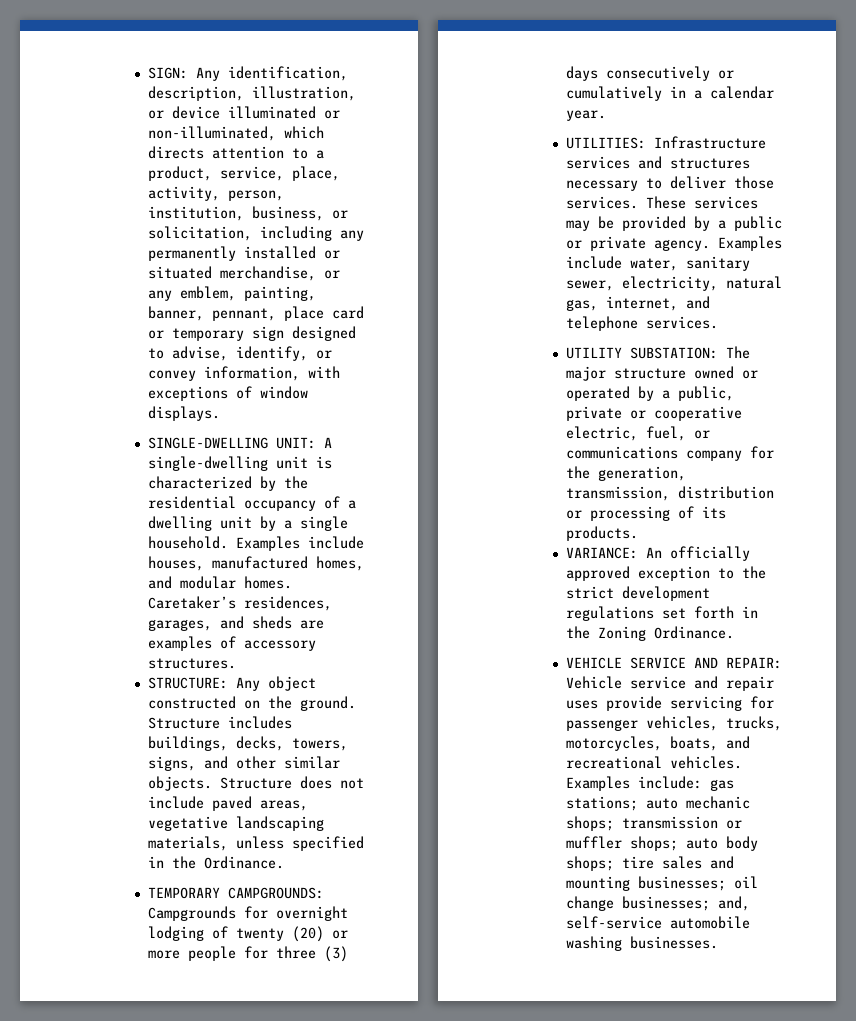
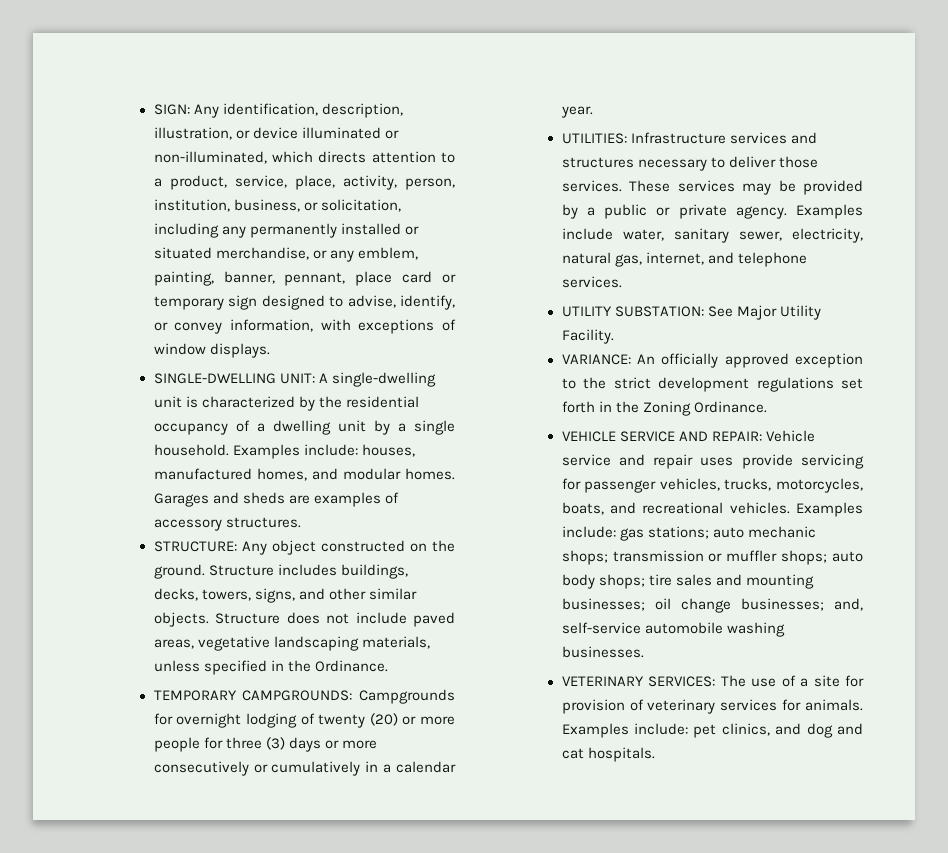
[307,536,364,549] include -> [303,444,358,456] include:
[147,596,332,611] [147,619,212,631] Caretaker’s residences, garages, -> [153,493,209,507] Garages
(598, 73) none -> [324,740,377,749] or more
[725,346,750,359] [565,366,758,381] [565,386,734,401] [565,406,742,421] [565,426,710,441] [565,446,774,461] [565,466,686,481] [565,486,774,501] [565,506,726,521] [565,526,638,541] The major structure owned or operated by a public, private or cooperative electric, fuel, or communications company for the generation, transmission, distribution or processing of its products. -> [707,305,821,320] [561,329,614,344] See Major Utility Facility.
(718, 942) none -> [561,675,864,687] [561,699,863,714] [561,723,863,738] [561,747,655,762] // VETERINARY SERVICES: The use of a site for provision of veterinary services for animals. Examples include: pet clinics, and dog and cat hospitals.

